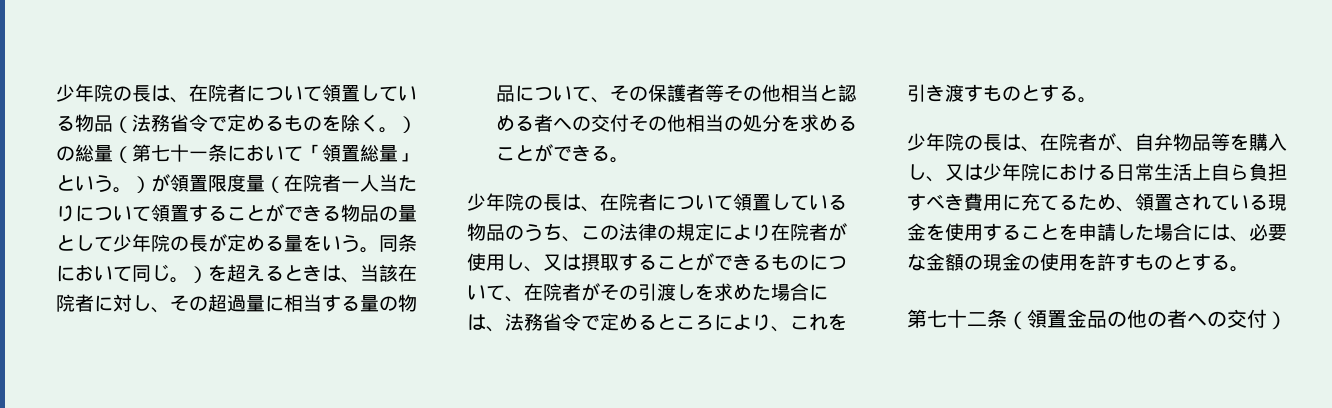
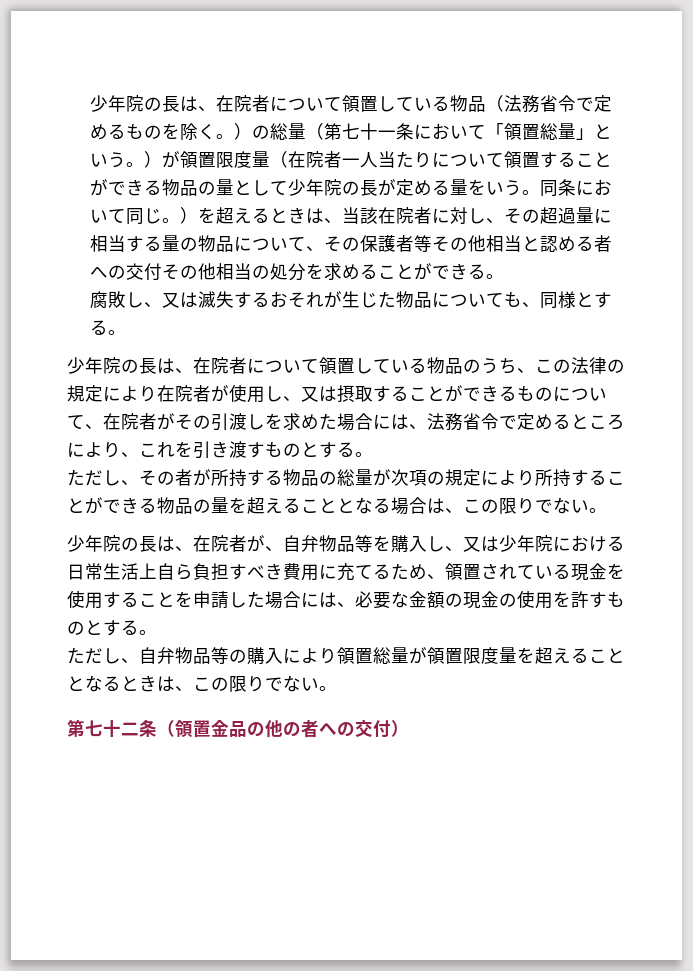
(630, 160) none -> [89,291,612,309] [89,320,126,335] // 腐敗し、又は滅失するおそれが生じた物品についても、同様とする。
(1097, 100) none -> [67,469,625,487] [67,497,607,515] // ただし、その者が所持する物品の総量が次項の規定により所持することができる物品の量を超えることとなる場合は、この限りでない。
(1249, 269) none -> [67,647,625,665] [67,675,337,692] // ただし、自弁物品等の購入により領置総量が領置限度量を超えることとなるときは、この限りでない。

